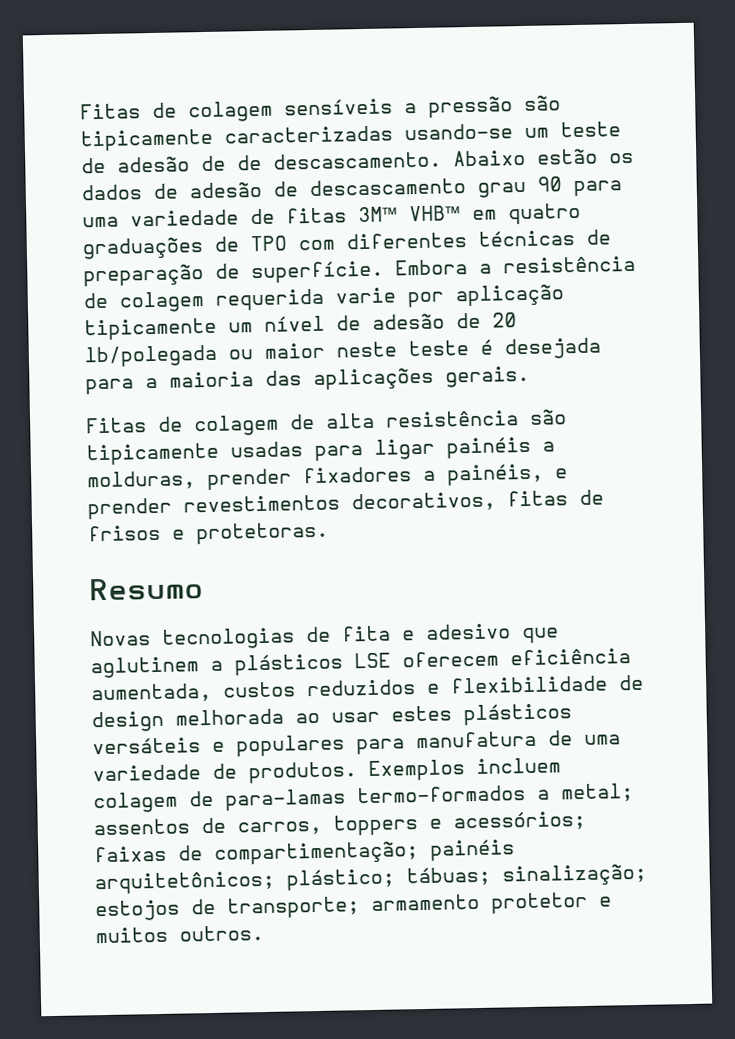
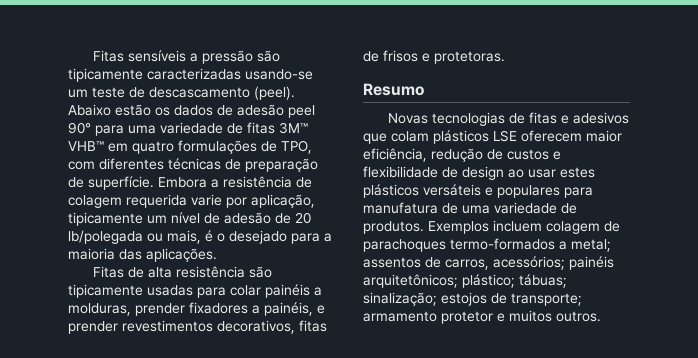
[80,100,273,123] Fitas de colagem -> [92,50,124,62] Fitas
[117,151,442,173] adesão de de descascamento. -> [149,86,295,100] descascamento (peel).
[273,176,562,198] de descascamento grau 90 -> [288,105,315,118] [68,122,91,134] peel 90°
[82,235,287,260] graduações de TPO -> [178,140,312,154] formulações de TPO,
[455,284,564,307] aplicação -> [251,194,315,208] aplicação,
[264,337,601,360] maior neste teste é desejada -> [167,230,287,244] mais, é o desejado
[313,365,530,390] [86,413,315,437] aplicações gerais. // Fitas de colagem de -> [146,248,217,262] [92,266,144,278] aplicações. // Fitas de
[374,438,435,460] ligar -> [230,285,261,296] colar
[342,623,559,644] [90,648,631,679] [91,679,416,704] fita e adesivo que aglutinem a plásticos LSE oferecem eficiência aumentada, custos reduzidos -> [528,112,629,124] [363,130,622,144] [363,148,549,162] fitas e adesivos que colam plásticos LSE oferecem maior eficiência, redução de custos
[175,708,284,726] melhorada -> (504, 173) none
[225,788,346,811] para-lamas -> [363,239,446,252] parachoques
[333,810,586,836] [94,841,419,865] toppers e acessórios; faixas de compartimentação; -> [493,256,565,270] acessórios;

